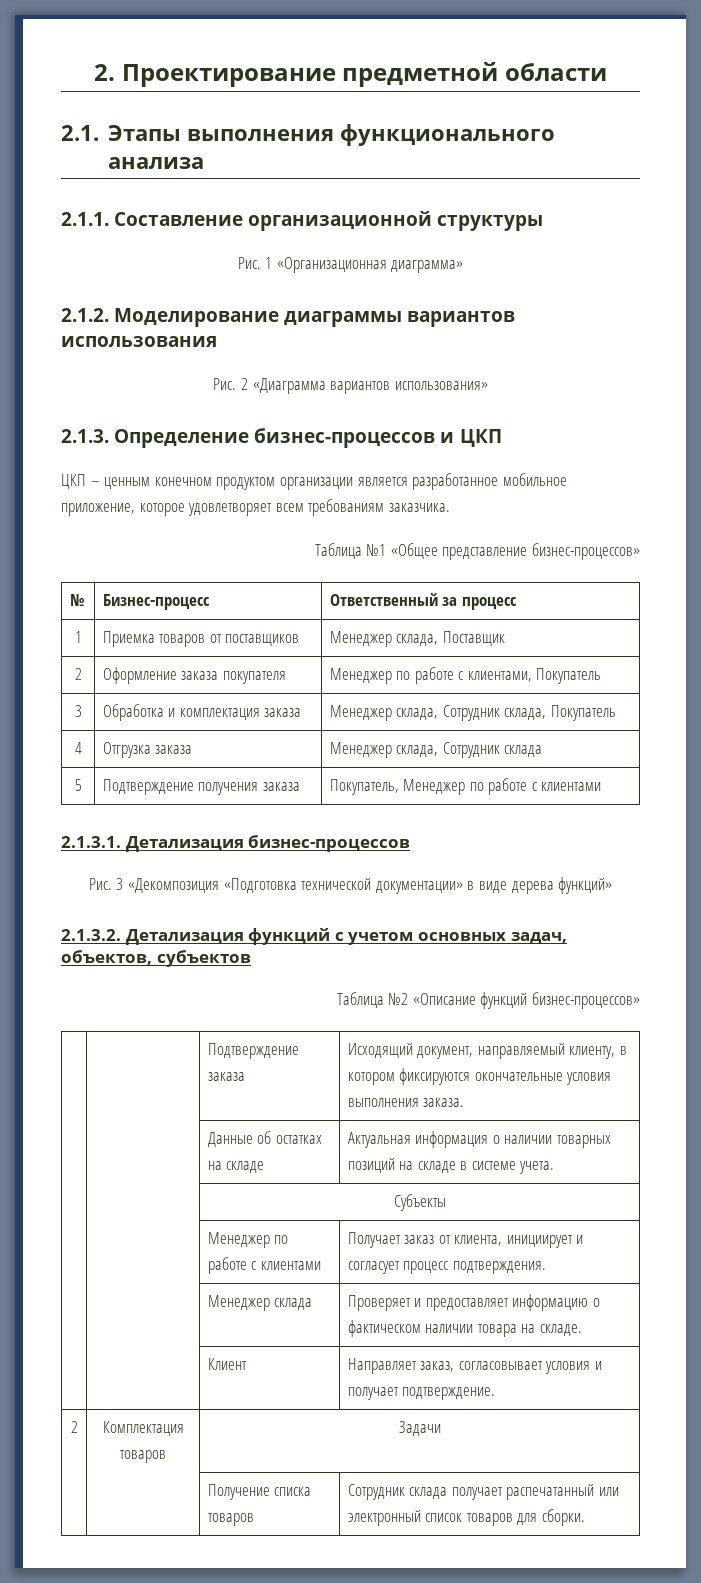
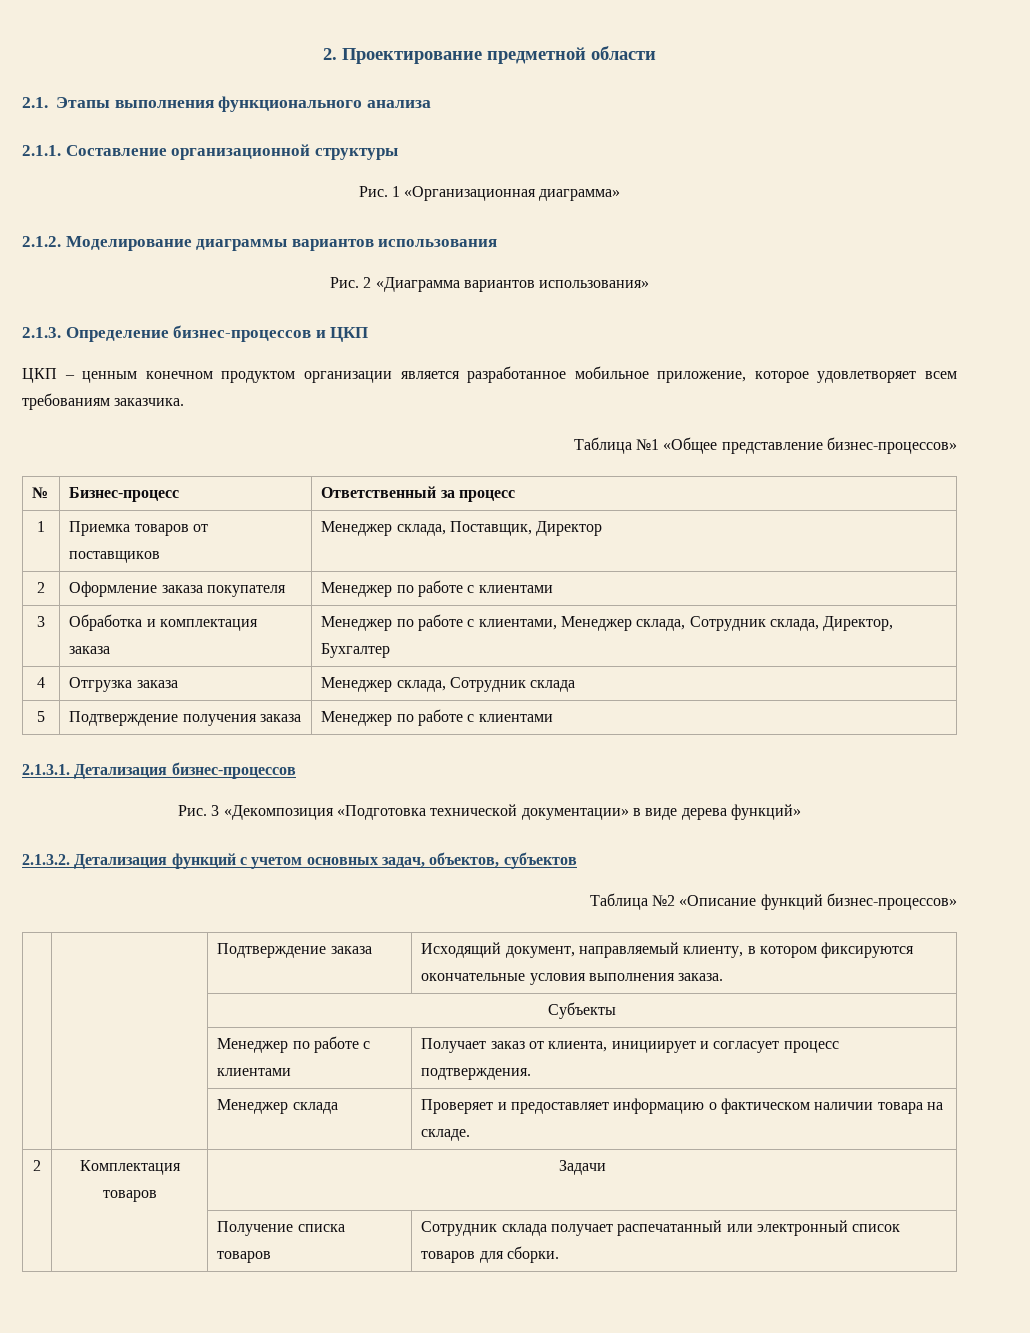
[442,631,505,646] Поставщик -> [450,521,603,536] Поставщик, Директор
[467,668,602,684] клиентами, Покупатель -> [478,585,553,593] клиентами
(392, 713) none -> [396,614,633,631] по работе с клиентами, Менеджер
[550,705,616,721] Покупатель -> [823,616,894,631] [321,643,391,658] Директор, Бухгалтер
[329,779,399,795] Покупатель, -> (302, 718) none
[207,1131,322,1147] [207,1161,265,1173] [347,1131,611,1148] [347,1158,555,1174] // | | Данные об остатках на складе | Актуальная информация о наличии товарных позиций на складе в системе учета. -> (724, 977) none
[207,1358,247,1370] [347,1358,602,1374] [347,1387,496,1400] // | | Клиент | Направляет заказ, согласовывает условия и получает подтверждение. -> (471, 1135) none

